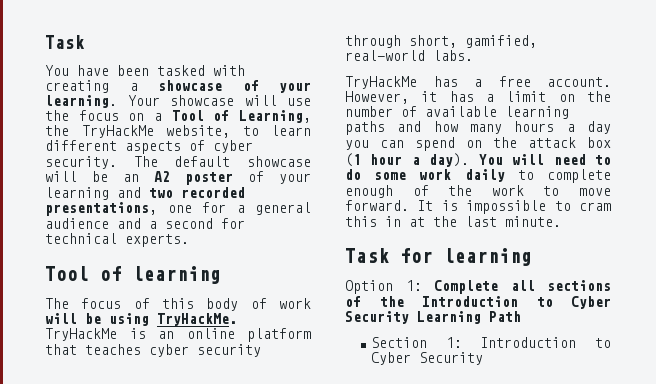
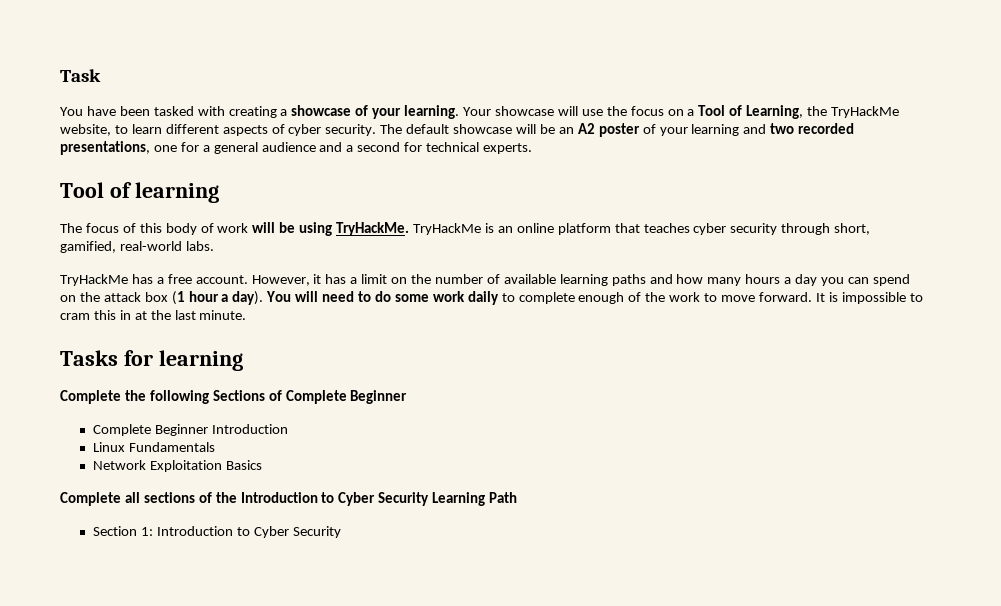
[345,248,389,263] Task -> [60,350,118,366] Tasks
[345,280,422,294] Option 1: -> [60,390,408,404] [93,424,288,436] [93,442,216,452] [93,460,262,472] Complete the following Sections of Complete Beginner // Complete Beginner Introduction // Linux Fundamentals // Network Exploitation Basics //

